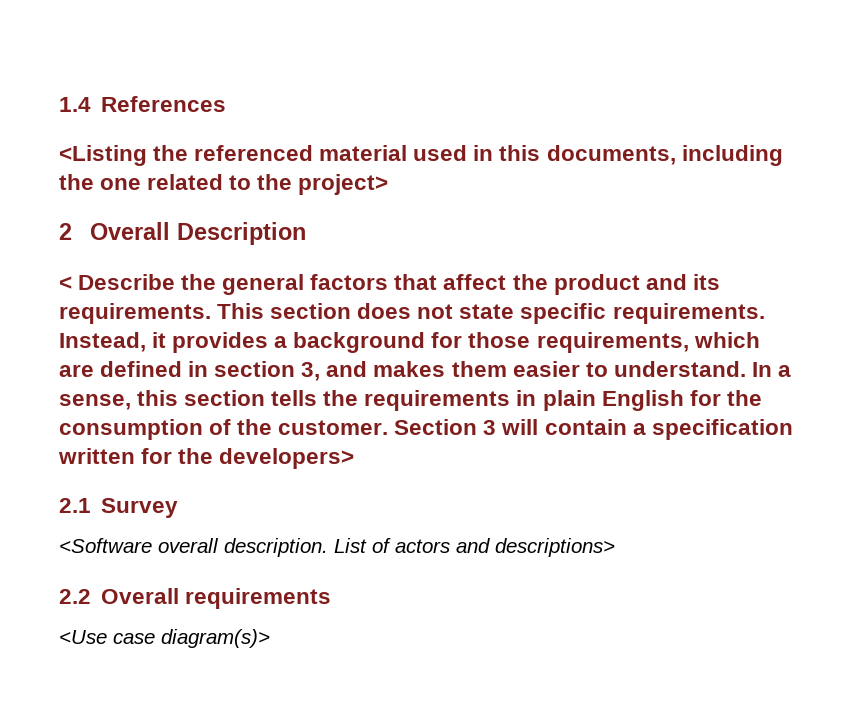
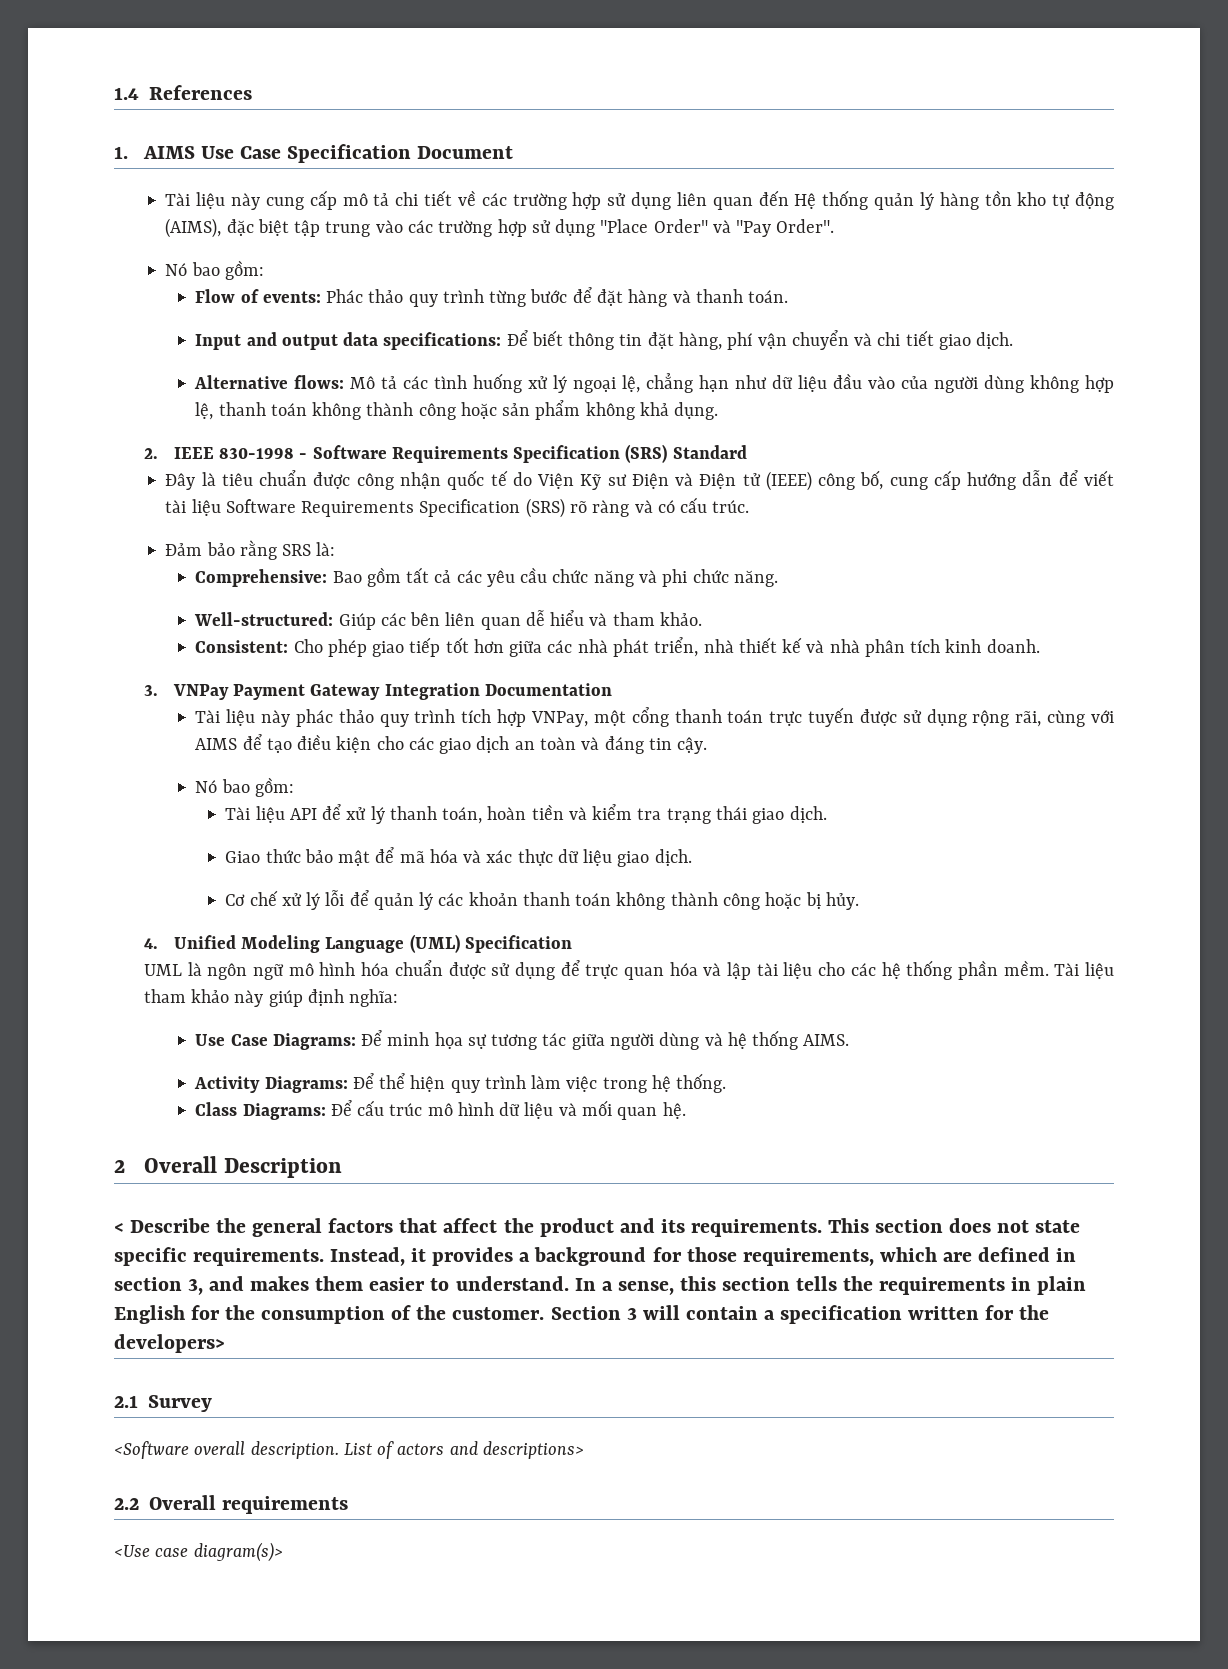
[59,145,783,166] [59,174,389,195] <Listing the referenced material used in this documents, including the one related to the project> -> [114,144,514,163] [165,190,1114,210] [165,218,835,238] [165,260,264,280] [195,287,789,307] [195,330,1014,350] [194,373,1114,393] [195,400,719,420] [143,444,747,463] [165,470,1115,491] [165,497,750,518] [165,540,336,560] [195,567,778,587] [194,610,702,630] [195,637,1040,657] [143,683,612,700] [195,707,1115,727] [195,734,708,754] [195,777,294,797] [225,804,827,824] [225,847,692,867] [225,890,859,910] [143,934,572,953] [143,960,1114,980] [143,989,399,1007] [195,1030,850,1050] [194,1073,727,1093] [195,1100,686,1120] 1. AIMS Use Case Specification Document // Tài liệu này cung cấp mô tả chi tiết về các trường hợp sử dụng liên quan đến Hệ thống quản lý hàng tồn kho tự động (AIMS), đặc biệt tập trung vào các trường hợp sử dụng "Place Order" và "Pay Order". // Nó bao gồm: // Flow of events: Phác thảo quy trình từng bước để đặt hàng và thanh toán. // Input and output data specifications: Để biết thông tin đặt hàng, phí vận chuyển và chi tiết giao dịch. // Alternative flows: Mô tả các tình huống xử lý ngoại lệ, chẳng hạn như dữ liệu đầu vào của người dùng không hợp lệ, thanh toán không thành công hoặc sản phẩm không khả dụng. // 2. IEEE 830-1998 - Software Requirements Specification (SRS) Standard // Đây là tiêu chuẩn được công nhận quốc tế do Viện Kỹ sư Điện và Điện tử (IEEE) công bố, cung cấp hướng dẫn để viết tài liệu Software Requirements Specification (SRS) rõ ràng và có cấu trúc. // Đảm bảo rằng SRS là: // Comprehensive: Bao gồm tất cả các yêu cầu chức năng và phi chức năng. // Well-structured: Giúp các bên liên quan dễ hiểu và tham khảo. // Consistent: Cho phép giao tiếp tốt hơn giữa các nhà phát triển, nhà thiết kế và nhà phân tích kinh doanh. // 3. VNPay Payment Gateway Integration Documentation // Tài liệu này phác thảo quy trình tích hợp VNPay, một cổng thanh toán trực tuyến được sử dụng rộng rãi, cùng với AIMS để tạo điều kiện cho các giao dịch an toàn và đáng tin cậy. // Nó bao gồm: // Tài liệu API để xử lý thanh toán, hoàn tiền và kiểm tra trạng thái giao dịch. // Giao thức bảo mật để mã hóa và xác thực dữ liệu giao dịch. // Cơ chế xử lý lỗi để quản lý các khoản thanh toán không thành công hoặc bị hủy. // 4. Unified Modeling Language (UML) Specification // UML là ngôn ngữ mô hình hóa chuẩn được sử dụng để trực quan hóa và lập tài liệu cho các hệ thống phần mềm. Tài liệu tham khảo này giúp định nghĩa: // Use Case Diagrams: Để minh họa sự tương tác giữa người dùng và hệ thống AIMS. // Activity Diagrams: Để thể hiện quy trình làm việc trong hệ thống. // Class Diagrams: Để cấu trúc mô hình dữ liệu và mối quan hệ.

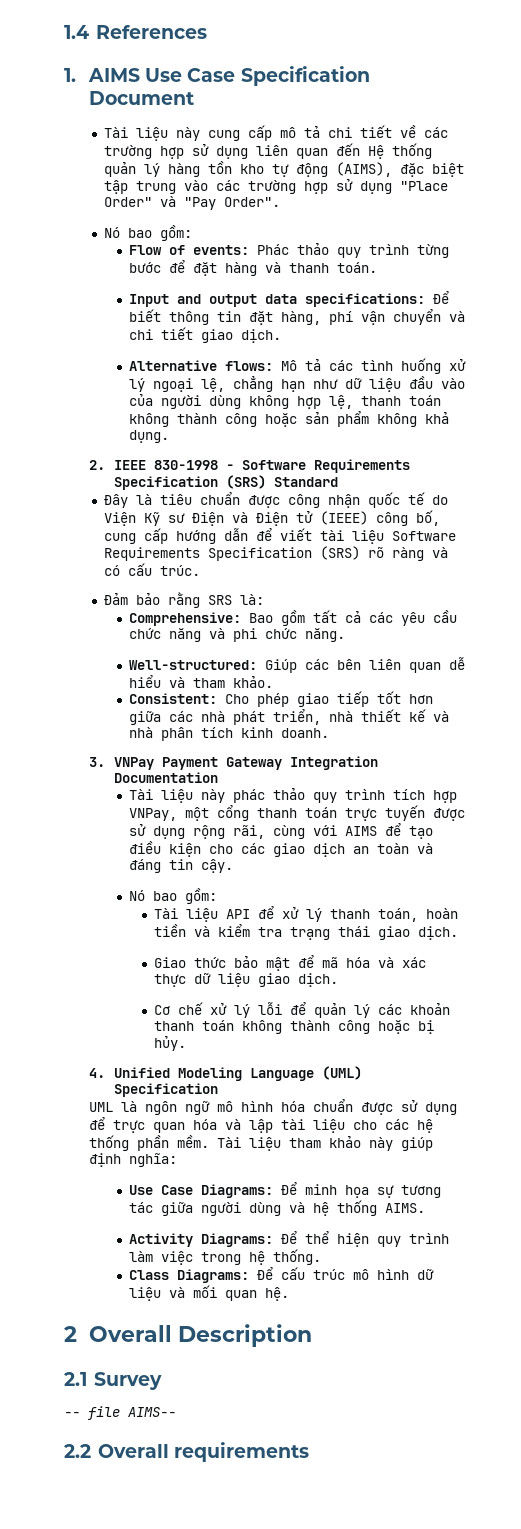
[114,1218,1081,1237] [114,1247,1076,1266] [114,1276,1087,1295] [114,1305,1050,1324] [114,1334,225,1353] [114,1395,212,1412] [114,1441,584,1459] < Describe the general factors that affect the product and its requirements. This section does not state specific requirements. Instead, it provides a background for those requirements, which are defined in section 3, and makes them easier to understand. In a sense, this section tells the requirements in plain English for the consumption of the customer. Section 3 will contain a specification written for the developers> // 2.1 Survey // <Software overall description. List of actors and descriptions> -> [64,1372,162,1390] [64,1406,176,1420] 2.1 Survey // -- file AIMS--
[114,1542,283,1562] // <Use case diagram(s)> -> (309, 1452) none

